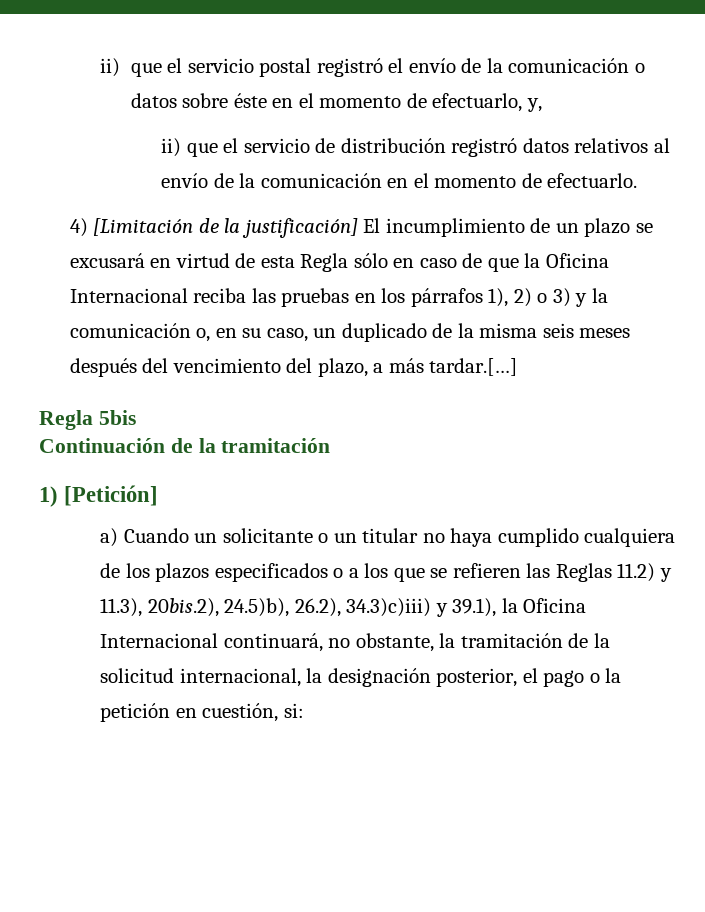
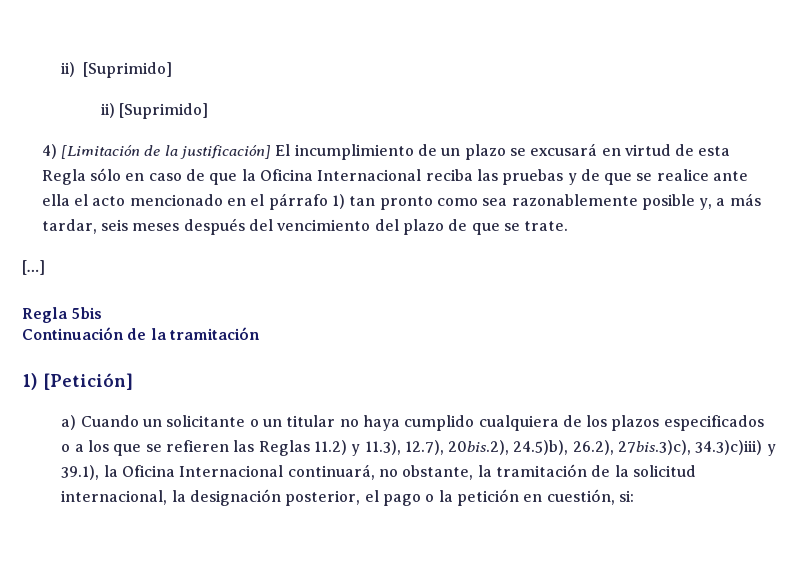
[99,58,645,77] [130,93,542,112] [160,138,670,157] [160,173,638,188] ii) que el servicio postal registró el envío de la comunicación o datos sobre éste en el momento de efectuarlo, y, // ii) que el servicio de distribución registró datos relativos al envío de la comunicación en el momento de efectuarlo. -> [61,62,173,78] [100,103,208,119] ii) [Suprimido] // ii) [Suprimido]
[354,288,608,307] [69,323,538,342] en los párrafos 1), 2) o 3) y la comunicación o, en su caso, un duplicado de la misma -> [567,169,749,185] [41,193,761,210] [41,219,97,234] y de que se realice ante ella el acto mencionado en el párrafo 1) tan pronto como sea razonablemente posible y, a más tardar,
[317,358,518,377] plazo, a más tardar.[…] -> [402,219,569,235] [22,260,45,275] plazo de que se trate. // […]
(142, 607) none -> [404,440,444,455] 12.7),
(341, 607) none -> [618,440,692,455] 27bis.3)c),

